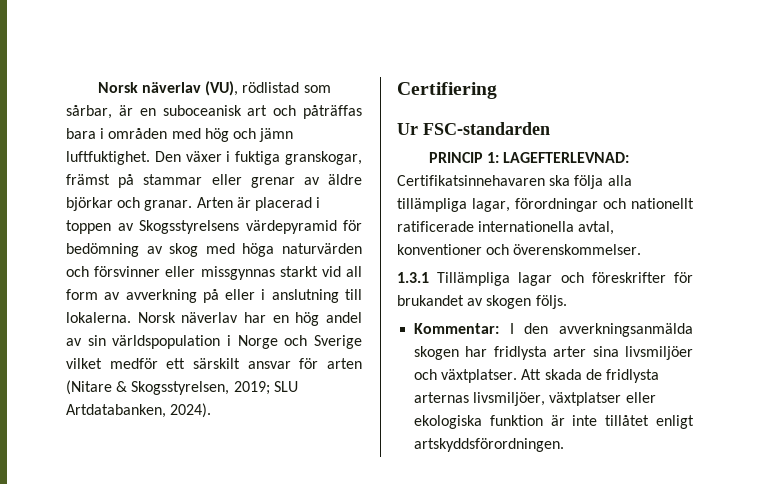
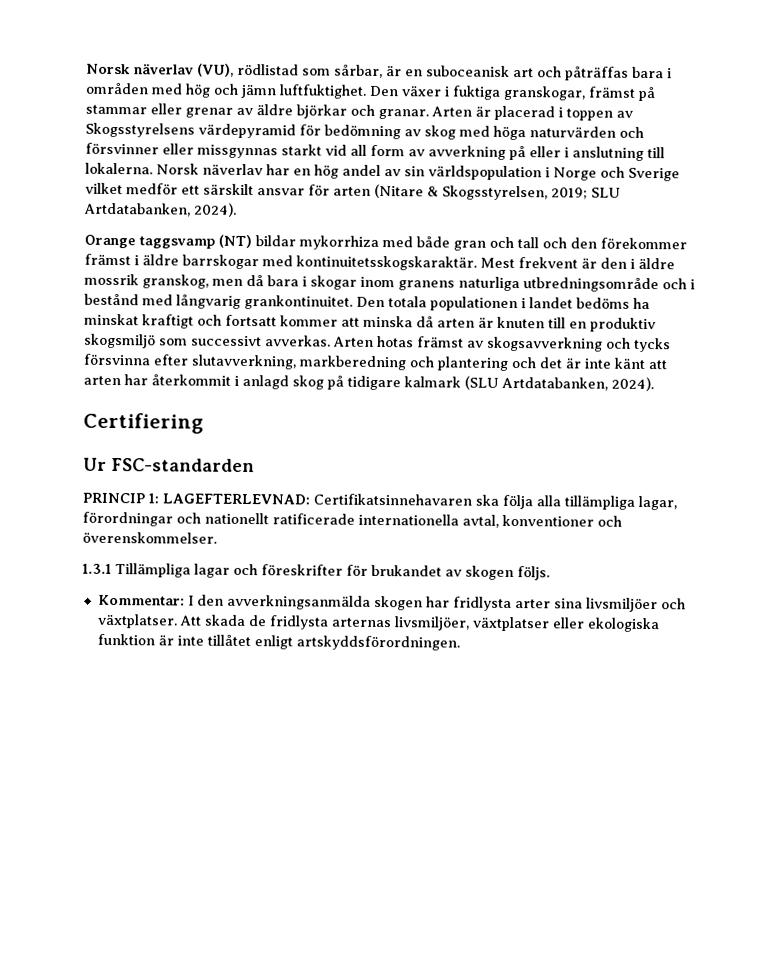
(212, 410) none -> [84,234,687,251] [84,253,675,271] [84,273,695,293] [84,293,650,312] [84,313,656,333] [84,333,671,353] [83,353,667,371] [83,374,654,392] // Orange taggsvamp (NT) bildar mykorrhiza med både gran och tall och den förekommer främst i äldre barrskogar med kontinuitetsskogskaraktär. Mest frekvent är den i äldre mossrik granskog, men då bara i skogar inom granens naturliga utbredningsområde och i bestånd med långvarig grankontinuitet. Den totala populationen i landet bedöms ha minskat kraftigt och fortsatt kommer att minska då arten är knuten till en produktiv skogsmiljö som successivt avverkas. Arten hotas främst av skogsavverkning och tycks försvinna efter slutavverkning, markberedning och plantering och det är inte känt att arten har återkommit i anlagd skog på tidigare kalmark (SLU Artdatabanken, 2024).

